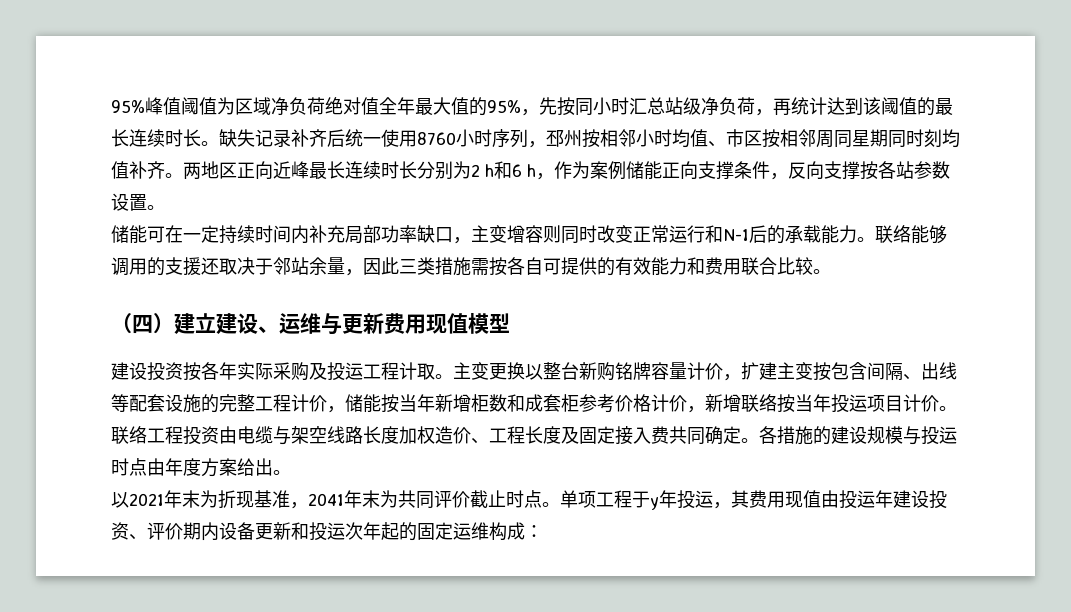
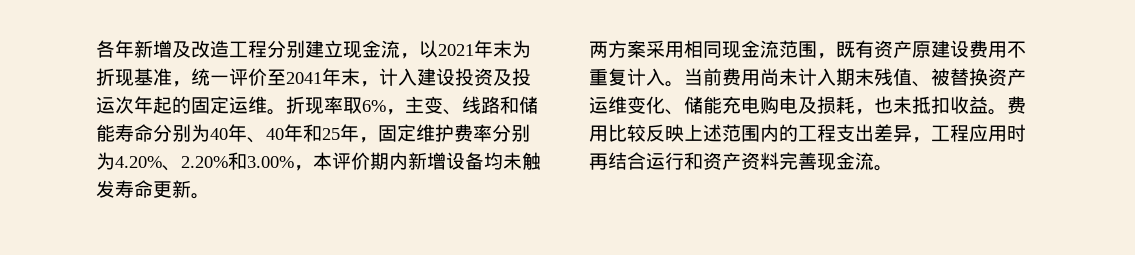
[111,97,953,116] [111,129,960,148] [111,161,950,180] [111,193,165,211] [111,225,947,244] [111,257,831,276] [111,313,510,335] [111,362,957,381] [111,394,957,413] [111,426,957,445] [111,458,291,477] 95%峰值阈值为区域净负荷绝对值全年最大值的95%，先按同小时汇总站级净负荷，再统计达到该阈值的最长连续时长。缺失记录补齐后统一使用8760小时序列，邳州按相邻小时均值、市区按相邻周同星期同时刻均值补齐。两地区正向近峰最长连续时长分别为2 h和6 h，作为案例储能正向支撑条件，反向支撑按各站参数设置。 // 储能可在一定持续时间内补充局部功率缺口，主变增容则同时改变正常运行和N-1后的承载能力。联络能够调用的支援还取决于邻站余量，因此三类措施需按各自可提供的有效能力和费用联合比较。 // （四）建立建设、运维与更新费用现值模型 // 建设投资按各年实际采购及投运工程计取。主变更换以整台新购铭牌容量计价，扩建主变按包含间隔、出线等配套设施的完整工程计价，储能按当年新增柜数和成套柜参考价格计价，新增联络按当年投运项目计价。联络工程投资由电缆与架空线路长度加权造价、工程长度及固定接入费共同确定。各措施的建设规模与投运时点由年度方案给出。 // -> [96,40,419,59] 各年新增及改造工程分别建立现金流，
[308,490,947,510] [111,522,309,541] 2041年末为共同评价截止时点。单项工程于y年投运，其费用现值由投运年建设投资、评价期内设备更新和 -> [191,68,512,87] 统一评价至2041年末，计入建设投资及
[489,522,543,541] 构成： -> [267,96,538,115] [96,124,530,143] [96,152,541,171] [96,180,210,199] [589,40,1026,59] [589,68,1026,87] [589,96,1026,115] [589,124,1026,143] [589,152,893,171] 。折现率取6%，主变、线路和储能寿命分别为40年、40年和25年，固定维护费率分别为4.20%、2.20%和3.00%，本评价期内新增设备均未触发寿命更新。 // 两方案采用相同现金流范围，既有资产原建设费用不重复计入。当前费用尚未计入期末残值、被替换资产运维变化、储能充电购电及损耗，也未抵扣收益。费用比较反映上述范围内的工程支出差异，工程应用时再结合运行和资产资料完善现金流。

